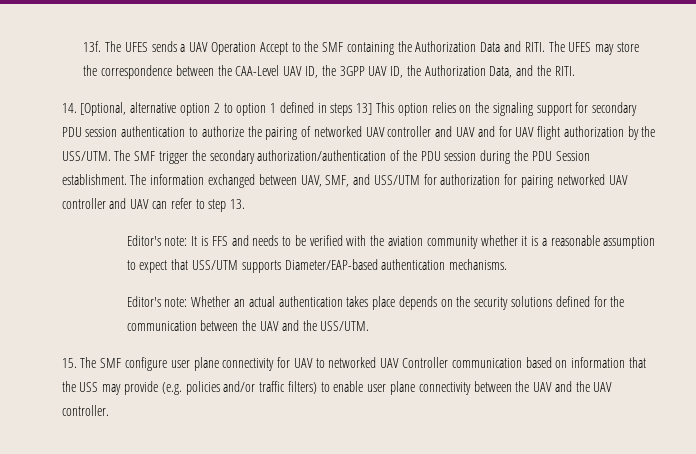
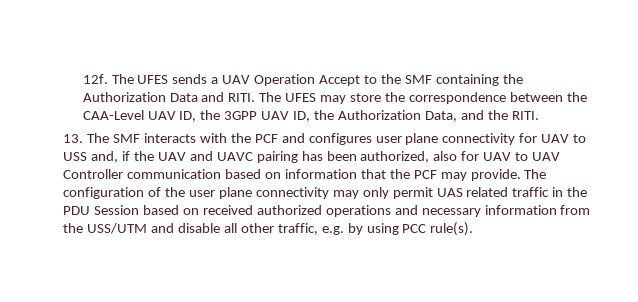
[83,41,102,52] 13f. -> [82,74,108,84] 12f.
[61,102,638,116] [61,126,656,140] [61,150,590,164] [61,174,628,188] [61,198,246,212] [126,235,656,249] [126,259,508,273] [126,296,625,310] [126,320,370,331] [61,357,167,371] 14. [Optional, alternative option 2 to option 1 defined in steps 13] This option relies on the signaling support for secondary PDU session authentication to authorize the pairing of networked UAV controller and UAV and for UAV flight authorization by the USS/UTM. The SMF trigger the secondary authorization/authentication of the PDU session during the PDU Session establishment. The information exchanged between UAV, SMF, and USS/UTM for authorization for pairing networked UAV controller and UAV can refer to step 13. // Editor's note: It is FFS and needs to be verified with the aviation community whether it is a reasonable assumption to expect that USS/UTM supports Diameter/EAP-based authentication mechanisms. // Editor's note: Whether an actual authentication takes place depends on the security solutions defined for the communication between the UAV and the USS/UTM. // 15. The SMF configure -> [63,133,372,145] 13. The SMF interacts with the PCF and configures
[328,357,377,368] networked -> [63,151,529,163] USS and, if the UAV and UAVC pairing has been authorized, also for UAV to
[79,381,613,395] [61,405,109,416] USS may provide (e.g. policies and/or traffic filters) to enable user plane connectivity between the UAV and the UAV controller. -> [413,169,547,181] [63,187,588,199] [63,205,591,217] [63,222,474,236] PCF may provide. The configuration of the user plane connectivity may only permit UAS related traffic in the PDU Session based on received authorized operations and necessary information from the USS/UTM and disable all other traffic, e.g. by using PCC rule(s).

